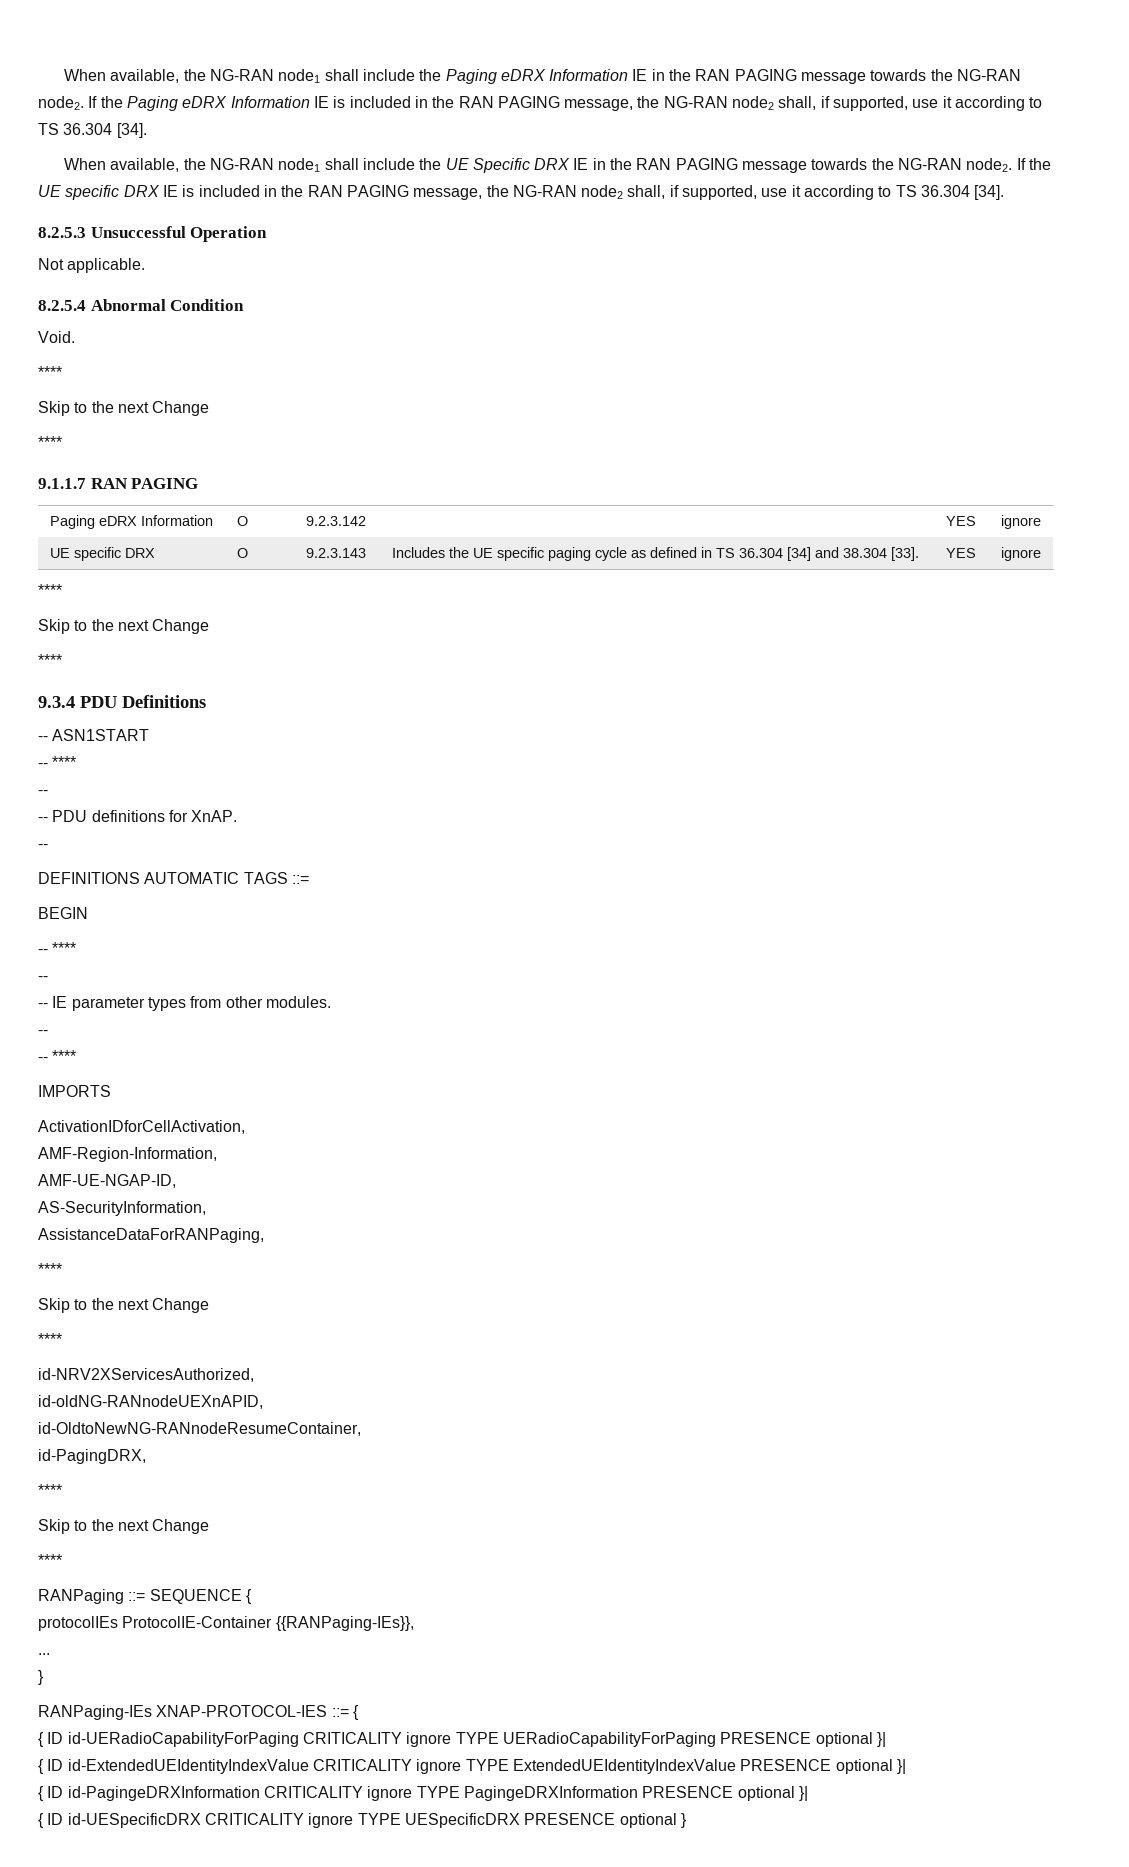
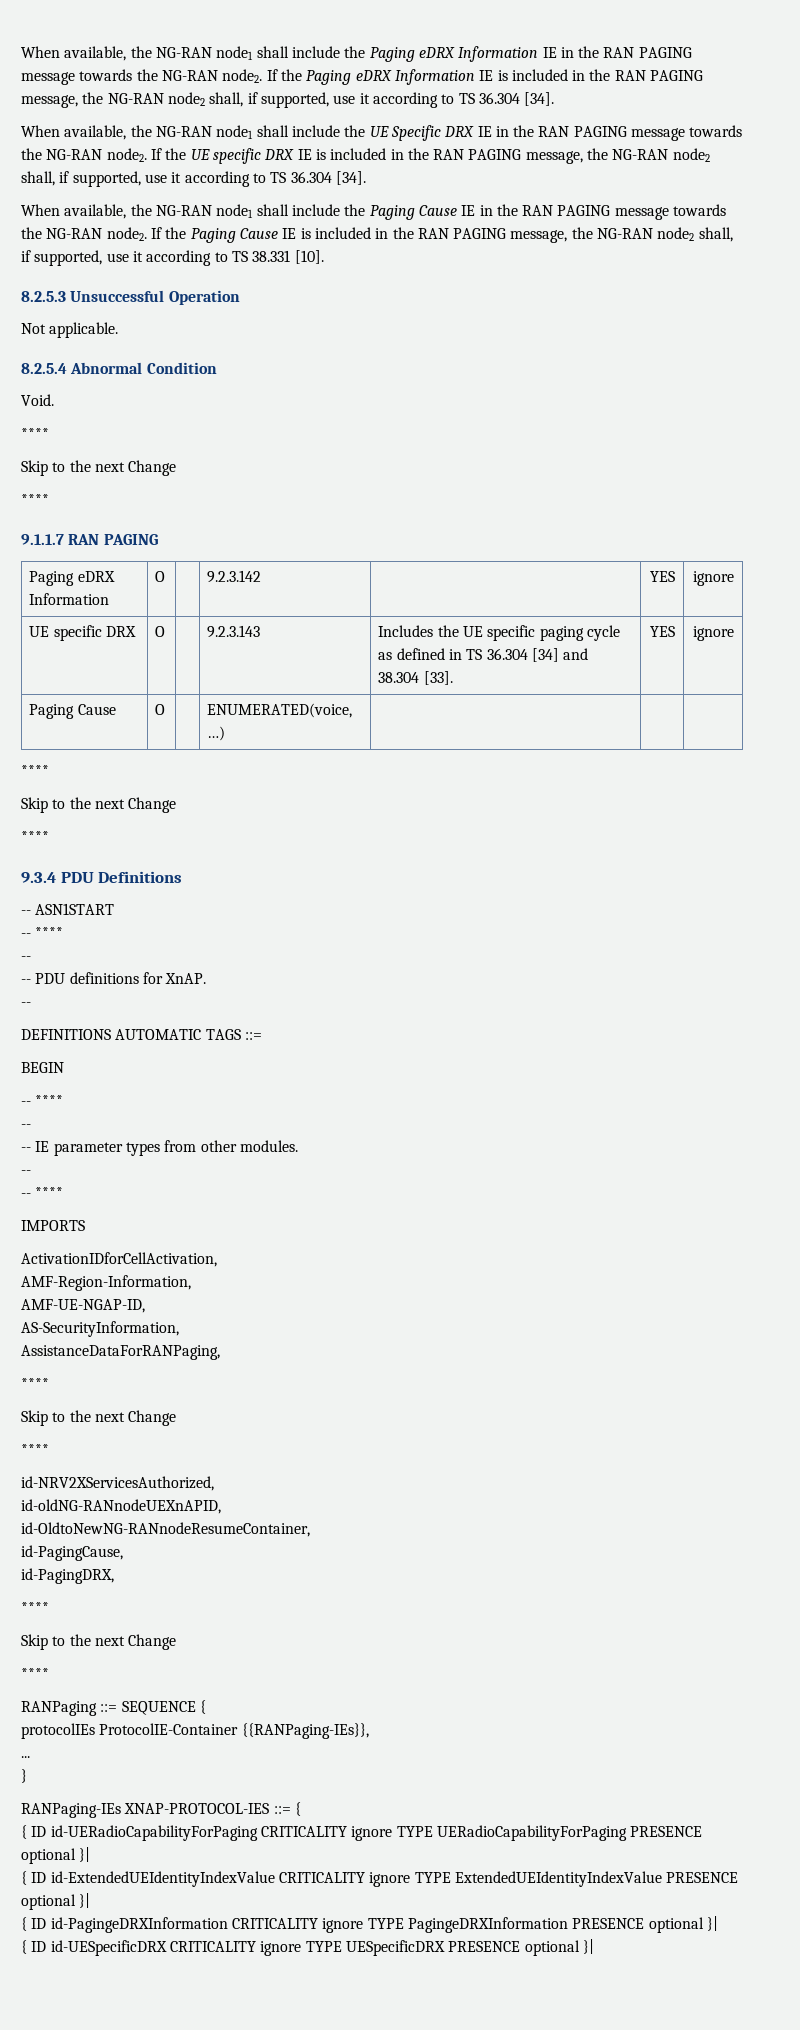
(1005, 192) none -> [21,204,727,220] [21,227,733,243] [21,250,324,266] // When available, the NG-RAN node1 shall include the Paging Cause IE in the RAN PAGING message towards the NG-RAN node2. If the Paging Cause IE is included in the RAN PAGING message, the NG-RAN node2 shall, if supported, use it according to TS 38.331 [10].
(1041, 554) none -> [29,704,116,719] [155,704,166,715] [207,703,353,718] [207,726,226,741] // Paging Cause | O | | ENUMERATED(voice, …) | | |
(361, 1429) none -> [21,1545,123,1561] // id-PagingCause,
[680,1813,687,1828] } -> [582,1939,594,1954] }|

